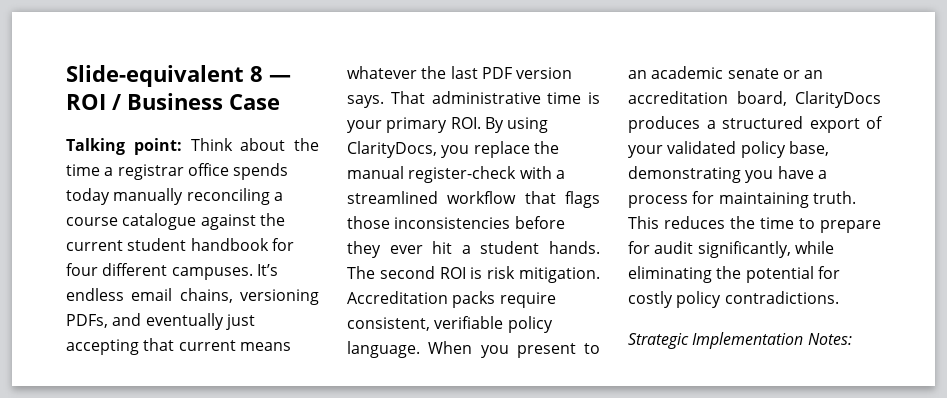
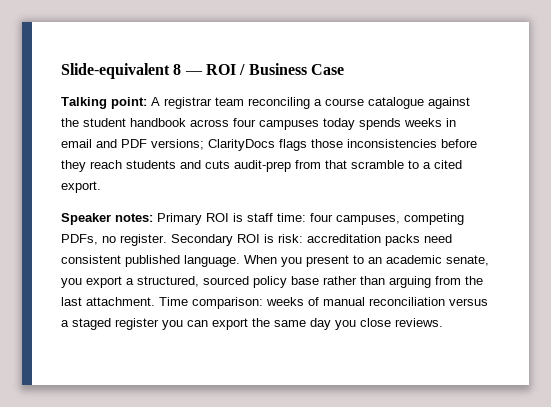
[190,138,319,151] [66,163,289,180] [66,188,184,205] Think about the time a registrar office spends today manually -> [151,97,244,109] A registrar team
[66,240,123,251] current -> (79, 122) none
[271,238,294,251] [66,263,278,280] [66,288,319,305] [66,313,255,330] [66,338,291,355] [347,66,573,79] [347,91,600,108] [347,117,549,133] [347,141,559,158] [347,166,565,183] [347,191,556,204] for four different campuses. It’s endless email chains, versioning PDFs, and eventually just accepting that current means whatever the last PDF version says. That administrative time is your primary ROI. By using ClarityDocs, you replace the manual register-check with a streamlined workflow that -> [190,118,456,130] [61,139,275,151] across four campuses today spends weeks in email and PDF versions; ClarityDocs
[389,241,600,254] [347,266,600,283] [347,291,556,308] [347,316,553,333] ever hit a student hands. The second ROI is risk mitigation. Accreditation packs require consistent, verifiable policy -> [90,160,462,172] [61,181,101,193] [61,213,464,225] [61,234,452,246] [61,255,180,267] reach students and cuts audit-prep from that scramble to a cited export. // Speaker notes: Primary ROI is staff time: four campuses, competing PDFs, no register. Secondary ROI is risk: accreditation packs need consistent published
[727,68,824,79] [628,91,881,108] [628,116,883,133] [628,141,829,158] [628,166,827,183] [628,191,856,208] [628,216,881,233] [628,241,834,258] [628,266,840,283] [628,291,839,308] [628,332,852,349] senate or an accreditation board, ClarityDocs produces a structured export of your validated policy base, demonstrating you have a process for maintaining truth. This reduces the time to prepare for audit significantly, while eliminating the potential for costly policy contradictions. // Strategic Implementation Notes: -> [446,255,489,266] [61,276,483,288] [61,297,488,309] [61,318,443,330] senate, you export a structured, sourced policy base rather than arguing from the last attachment. Time comparison: weeks of manual reconciliation versus a staged register you can export the same day you close reviews.

